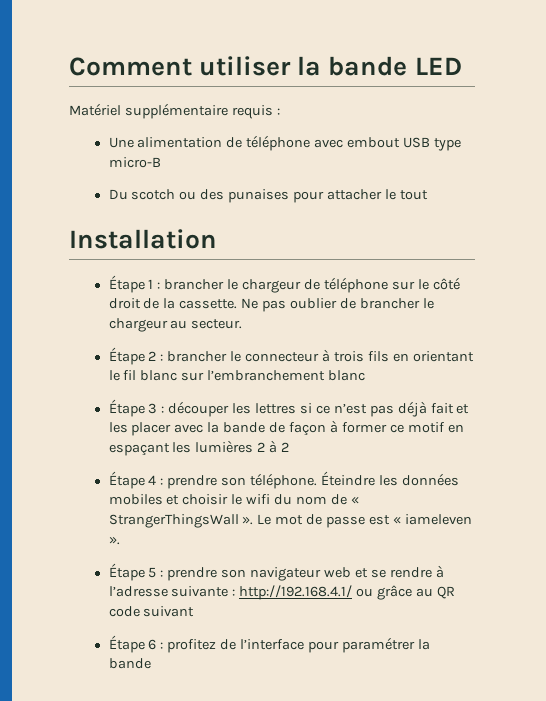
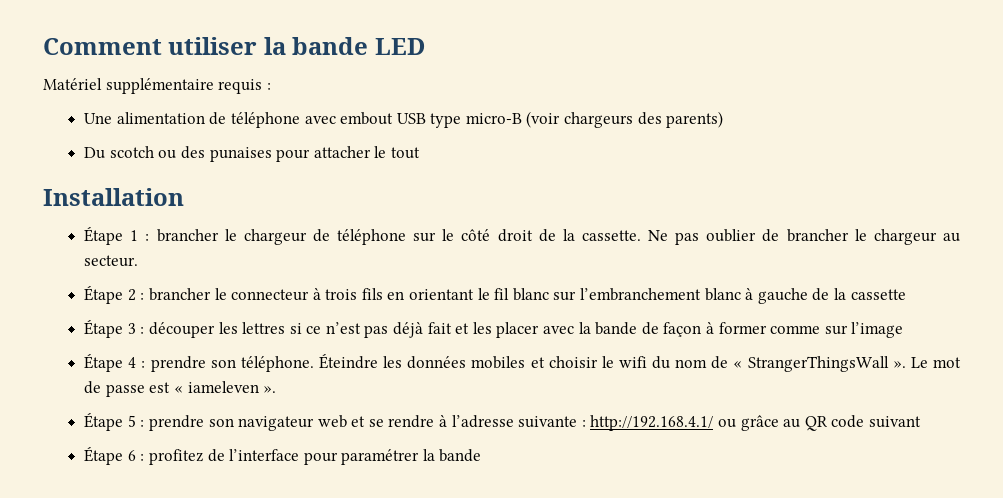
(161, 162) none -> [526,111,724,128] (voir chargeurs des parents)
(366, 375) none -> [745,288,906,304] à gauche de la cassette
[389,422,464,433] [108,440,290,456] ce motif en espaçant les lumières 2 à 2 -> [770,322,904,338] comme sur l’image

